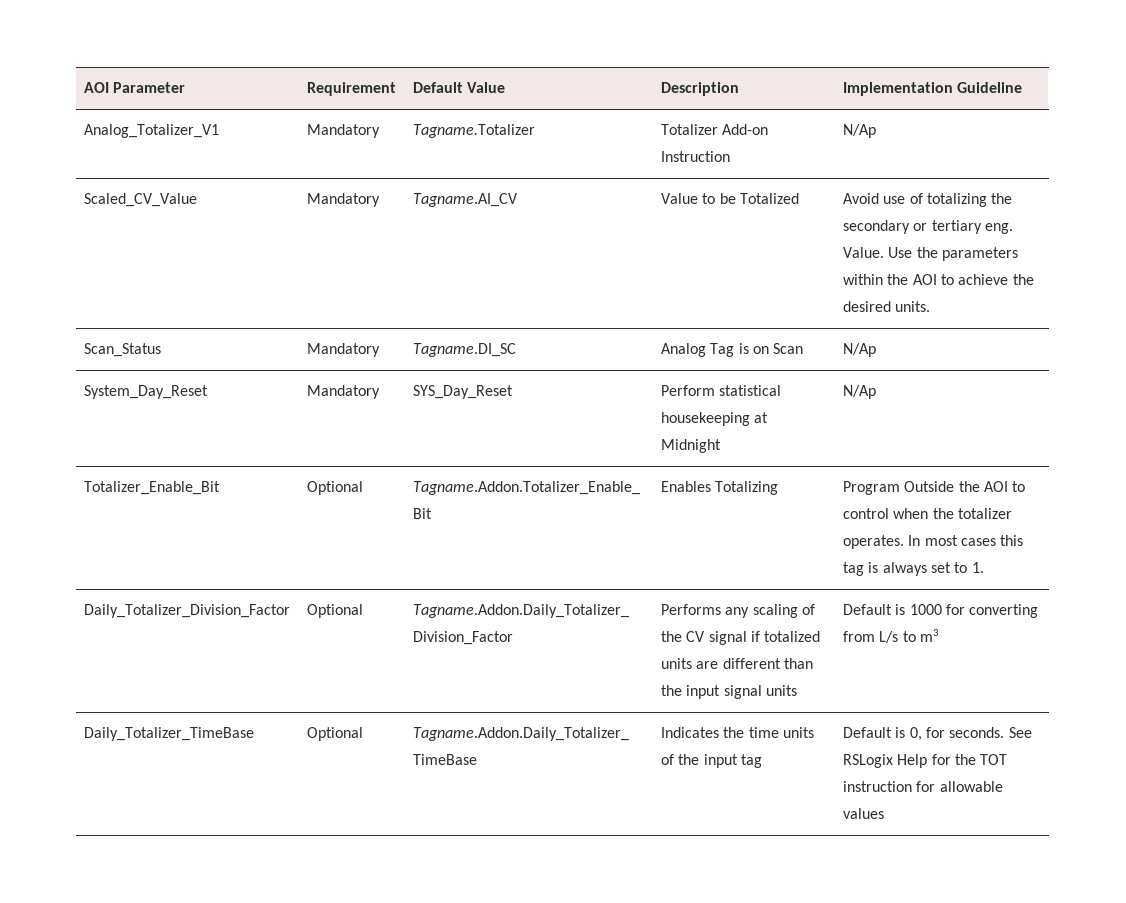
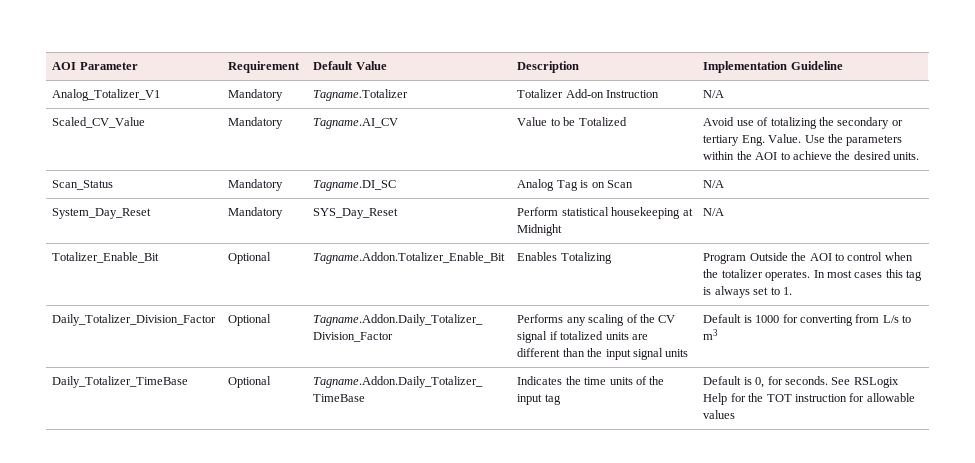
[843,124,877,138] N/Ap -> [703,90,725,98] N/A
[985,223,1014,234] eng. -> [741,135,765,146] Eng.
[843,343,877,357] N/Ap -> [703,180,725,188] N/A
[843,385,877,399] N/Ap -> [703,208,725,216] N/A

